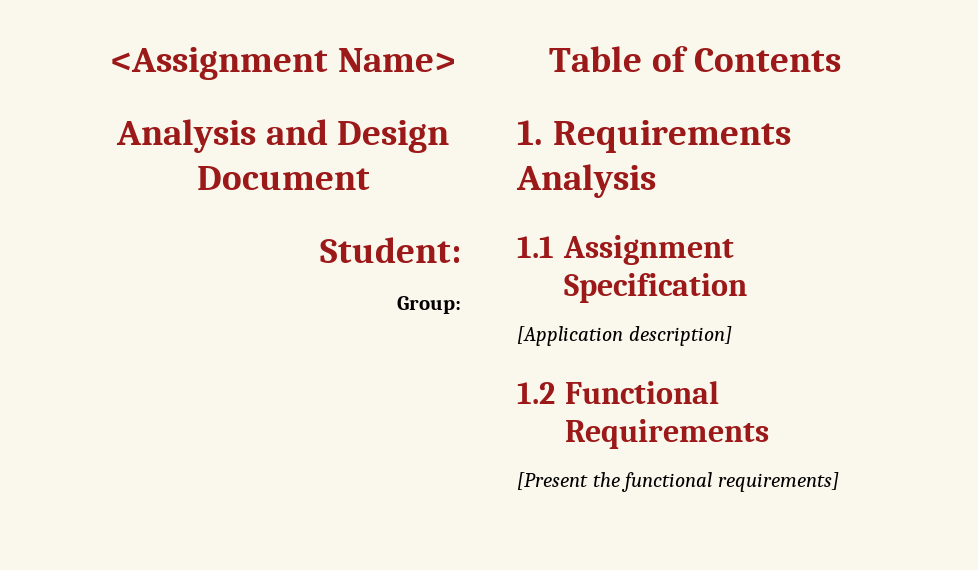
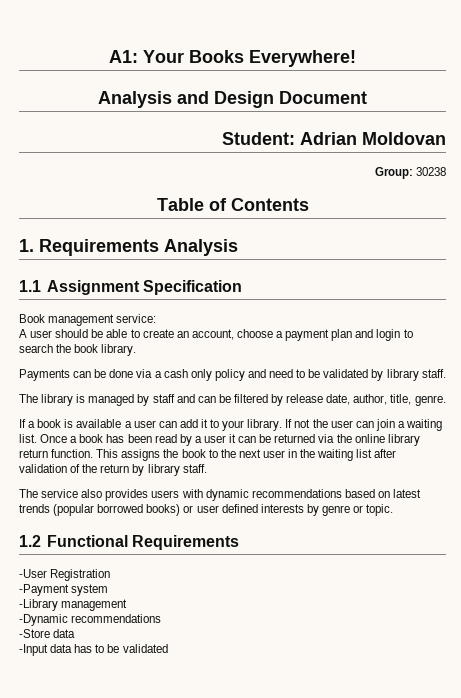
[110,47,456,80] <Assignment Name> -> [109,50,356,67] A1: Your Books Everywhere!
(461, 250) none -> [300,132,446,145] Adrian Moldovan
(461, 305) none -> [416,167,446,176] 30238
[517,326,732,346] [517,381,720,404] [565,419,770,449] [517,472,839,492] [Application description] // 1.2 Functional Requirements // [Present the functional requirements] -> [19,314,157,326] [19,329,413,341] [19,344,137,356] [19,369,446,381] [19,394,446,406] [19,419,443,431] [19,434,420,446] [19,449,397,461] [19,464,207,476] [19,489,422,501] [19,504,394,516] [19,535,240,550] [19,569,111,581] [19,584,109,596] [19,599,128,611] [19,614,162,626] [19,629,76,638] [19,644,168,656] Book management service: // A user should be able to create an account, choose a payment plan and login to search the book library. // Payments can be done via a cash only policy and need to be validated by library staff. // The library is managed by staff and can be filtered by release date, author, title, genre. // If a book is available a user can add it to your library. If not the user can join a waiting list. Once a book has been read by a user it can be returned via the online library return function. This assigns the book to the next user in the waiting list after validation of the return by library staff. // The service also provides users with dynamic recommendations based on latest trends (popular borrowed books) or user defined interests by genre or topic. // 1.2 Functional Requirements // -User Registration // -Payment system // -Library management // -Dynamic recommendations // -Store data // -Input data has to be validated

